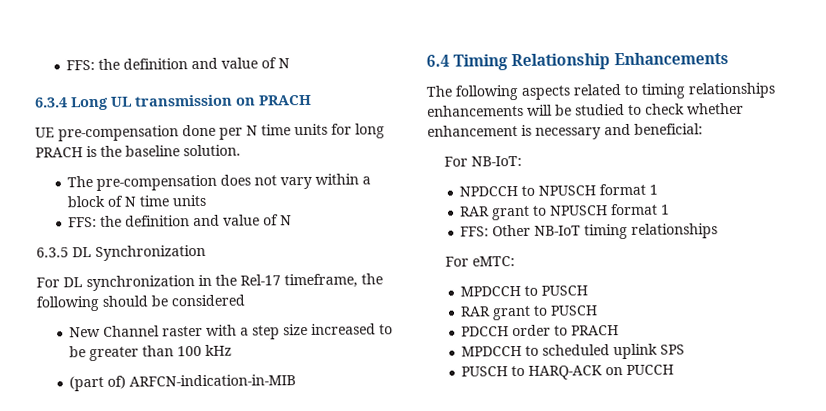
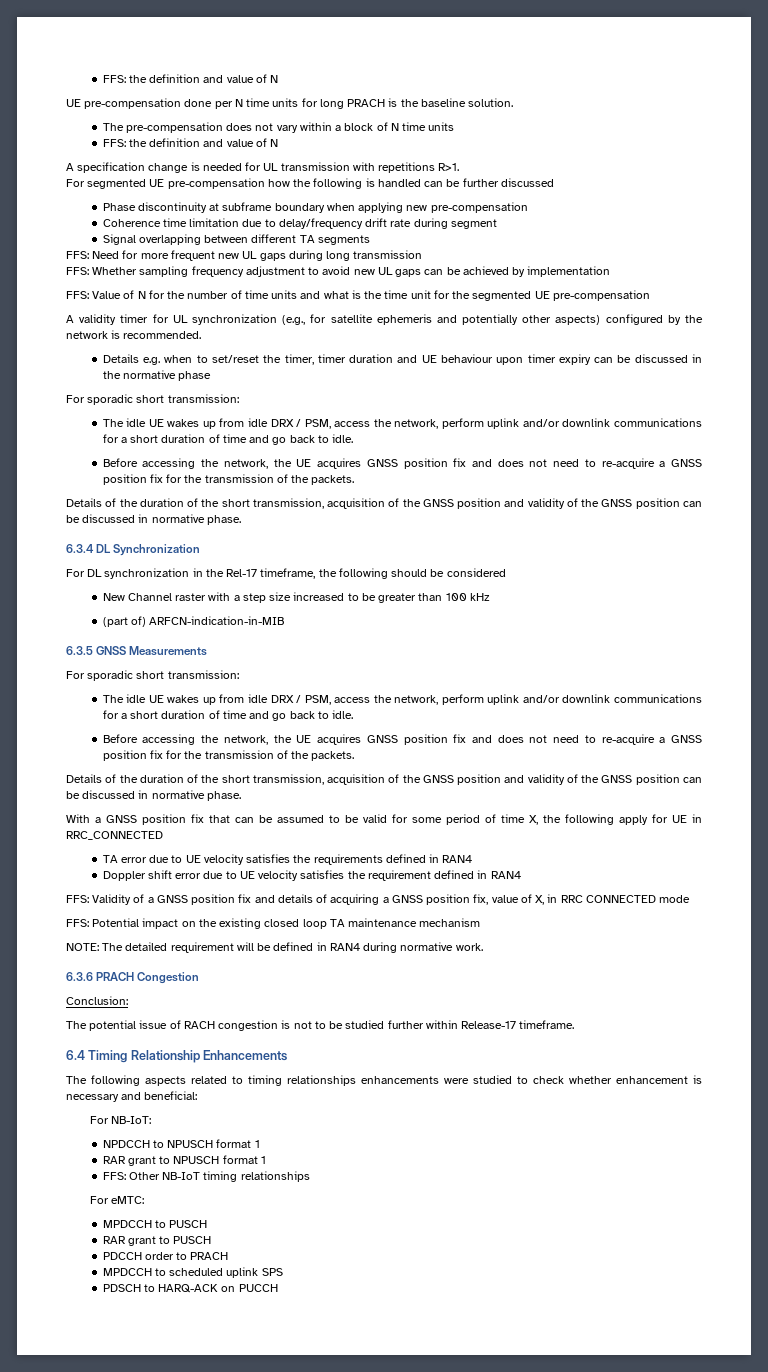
[66,57,291,71] [34,94,312,111] FFS: the definition and value of N // 6.3.4 Long UL transmission on PRACH -> [102,74,279,83] FFS: the definition and value of N
[36,247,69,258] 6.3.5 -> [66,162,460,173] [66,178,554,189] [102,202,528,213] [102,218,497,229] [102,234,370,245] [66,250,423,261] [66,266,611,277] [66,290,650,301] [66,314,703,325] [66,330,202,339] [102,354,702,365] [102,370,212,381] [66,394,239,405] [102,418,702,429] [102,434,354,445] [102,458,703,469] [102,474,355,485] [66,498,702,509] [66,514,241,525] [66,544,94,553] A specification change is needed for UL transmission with repetitions R>1. // For segmented UE pre-compensation how the following is handled can be further discussed // Phase discontinuity at subframe boundary when applying new pre-compensation // Coherence time limitation due to delay/frequency drift rate during segment // Signal overlapping between different TA segments // FFS: Need for more frequent new UL gaps during long transmission // FFS: Whether sampling frequency adjustment to avoid new UL gaps can be achieved by implementation // FFS: Value of N for the number of time units and what is the time unit for the segmented UE pre-compensation // A validity timer for UL synchronization (e.g., for satellite ephemeris and potentially other aspects) configured by the network is recommended. // Details e.g. when to set/reset the timer, timer duration and UE behaviour upon timer expiry can be discussed in the normative phase // For sporadic short transmission: // The idle UE wakes up from idle DRX / PSM, access the network, perform uplink and/or downlink communications for a short duration of time and go back to idle. // Before accessing the network, the UE acquires GNSS position fix and does not need to re-acquire a GNSS position fix for the transmission of the packets. // Details of the duration of the short transmission, acquisition of the GNSS position and validity of the GNSS position can be discussed in normative phase. // 6.3.4
(297, 380) none -> [66,646,208,656] [66,670,239,681] [102,694,702,705] [102,710,354,721] [102,734,703,745] [102,750,355,761] [66,774,702,785] [66,790,241,801] [66,814,702,825] [66,831,163,840] [102,854,473,865] [102,870,521,881] [66,894,691,905] [66,918,481,929] [66,942,483,953] [66,972,200,984] [66,996,128,1005] [66,1020,575,1031] // 6.3.5 GNSS Measurements // For sporadic short transmission: // The idle UE wakes up from idle DRX / PSM, access the network, perform uplink and/or downlink communications for a short duration of time and go back to idle. // Before accessing the network, the UE acquires GNSS position fix and does not need to re-acquire a GNSS position fix for the transmission of the packets. // Details of the duration of the short transmission, acquisition of the GNSS position and validity of the GNSS position can be discussed in normative phase. // With a GNSS position fix that can be assumed to be valid for some period of time X, the following apply for UE in RRC_CONNECTED // TA error due to UE velocity satisfies the requirements defined in RAN4 // Doppler shift error due to UE velocity satisfies the requirement defined in RAN4 // FFS: Validity of a GNSS position fix and details of acquiring a GNSS position fix, value of X, in RRC CONNECTED mode // FFS: Potential impact on the existing closed loop TA maintenance mechanism // NOTE: The detailed requirement will be defined in RAN4 during normative work. // 6.3.6 PRACH Congestion // Conclusion: // The potential issue of RACH congestion is not to be studied further within Release-17 timeframe.
[527,104,572,116] will be -> [444,1078,469,1084] were
[461,366,509,377] PUSCH -> [102,1284,141,1292] PDSCH

